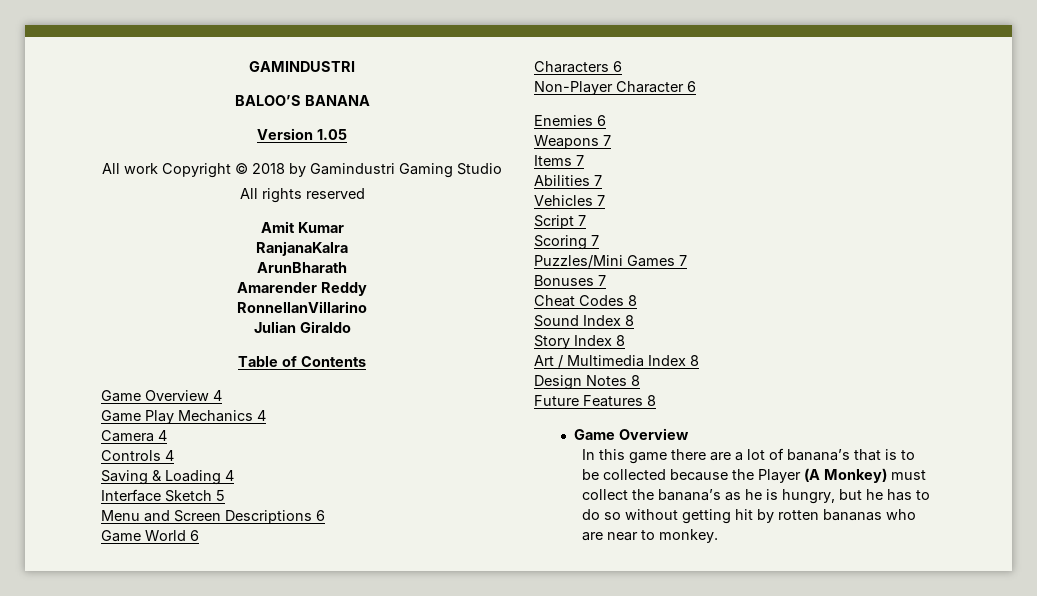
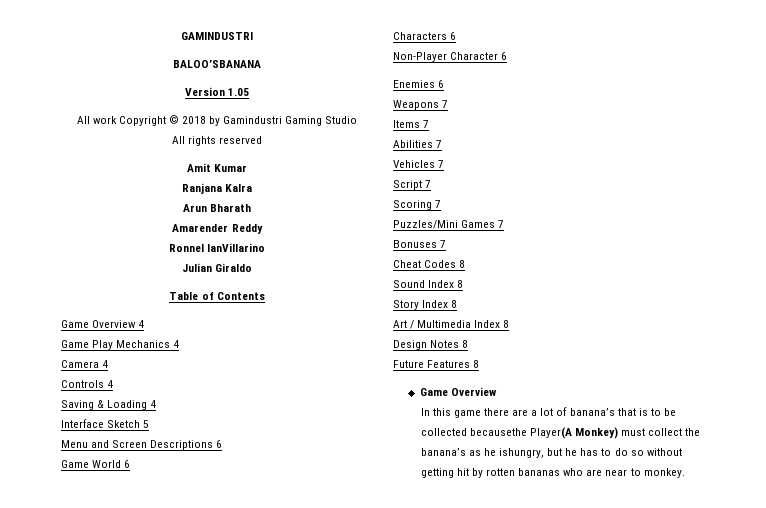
[234,95,370,106] BALOO’S BANANA -> [173,60,261,68] BALOO’SBANANA
[256,241,348,256] [257,262,347,273] RanjanaKalra // ArunBharath -> [181,183,253,194] [182,204,252,212] Ranjana Kalra // Arun Bharath
[237,301,367,313] RonnellanVillarino -> [168,243,266,252] Ronnel lanVillarino
[670,468,821,483] because the Player (A -> [469,427,572,439] becausethe Player(A
[766,489,836,504] is hungry, -> [499,448,545,458] ishungry,

